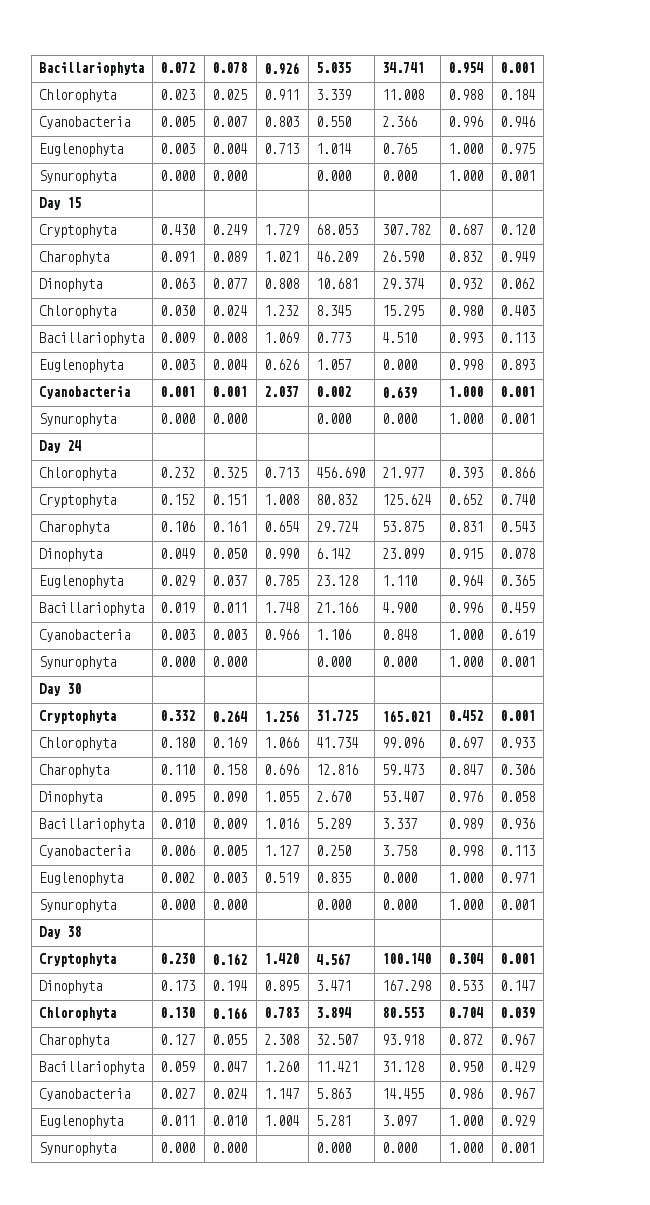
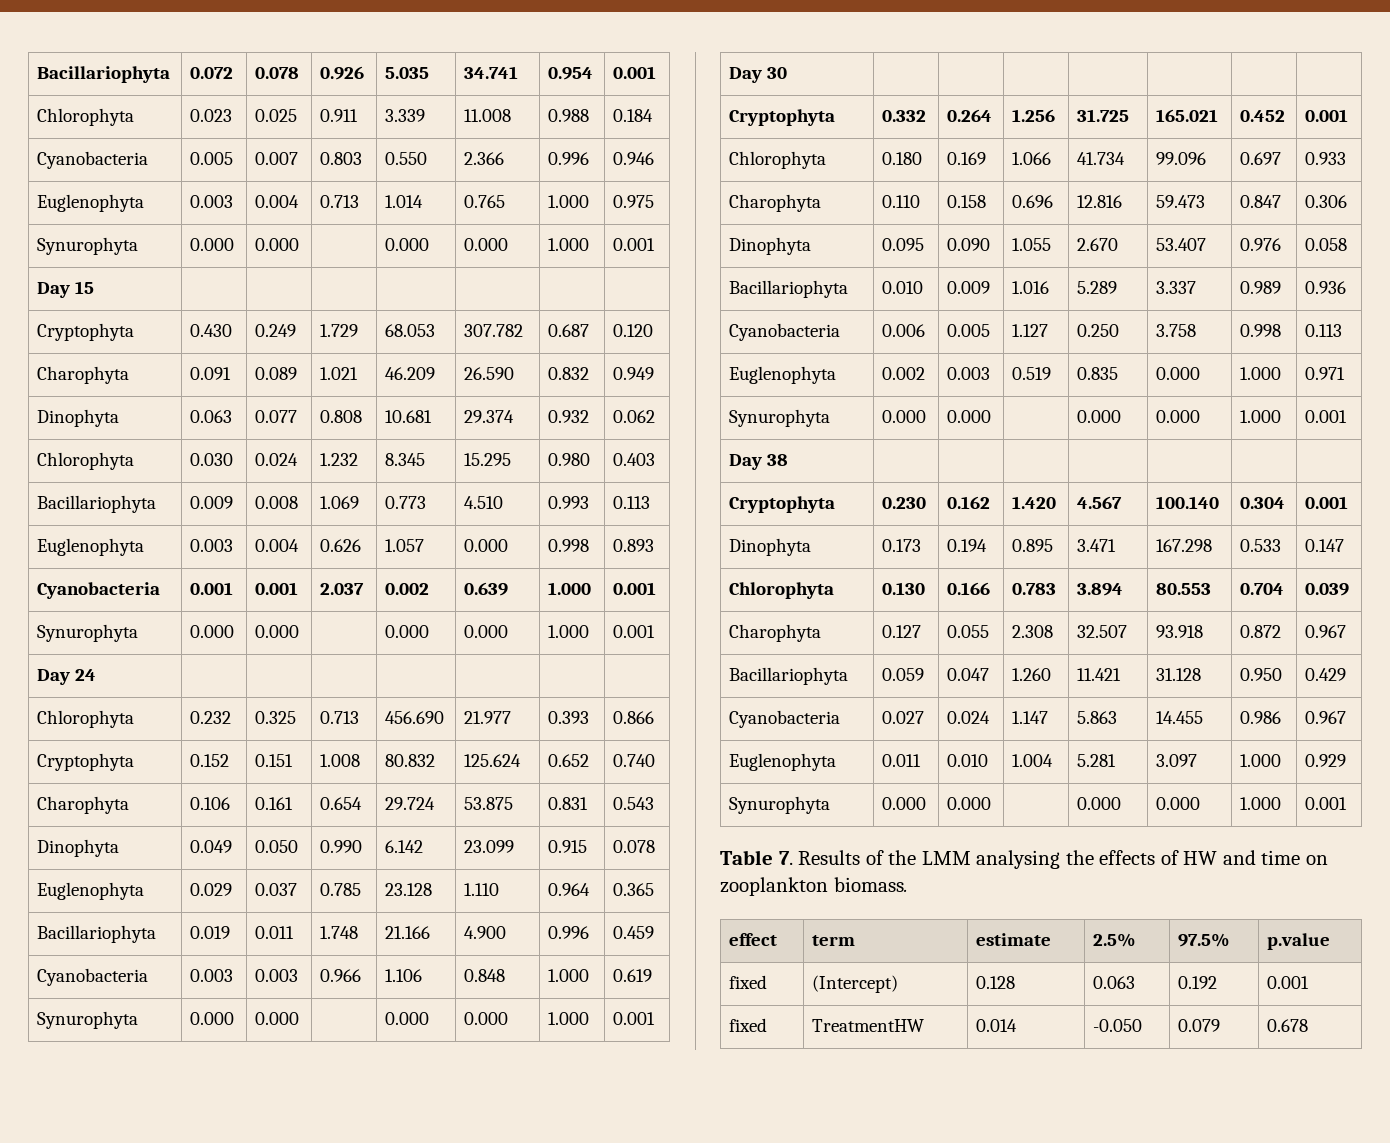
(535, 1147) none -> [720,850,1328,869] [720,877,908,896] [729,933,778,946] [812,935,856,946] [976,933,1052,946] [1093,933,1137,947] [1178,933,1231,947] [1267,933,1331,950] [729,975,768,989] [812,975,899,993] [976,976,1016,989] [1093,976,1136,989] [1178,976,1218,989] [1267,976,1310,989] [729,1018,768,1032] [812,1019,925,1032] [976,1019,1018,1032] [1093,1019,1143,1032] [1178,1019,1221,1032] [1267,1019,1309,1032] // Table 7. Results of the LMM analysing the effects of HW and time on zooplankton biomass. // effect | term | estimate | 2.5% | 97.5% | p.value // fixed | (Intercept) | 0.128 | 0.063 | 0.192 | 0.001 // fixed | TreatmentHW | 0.014 | -0.050 | 0.079 | 0.678

